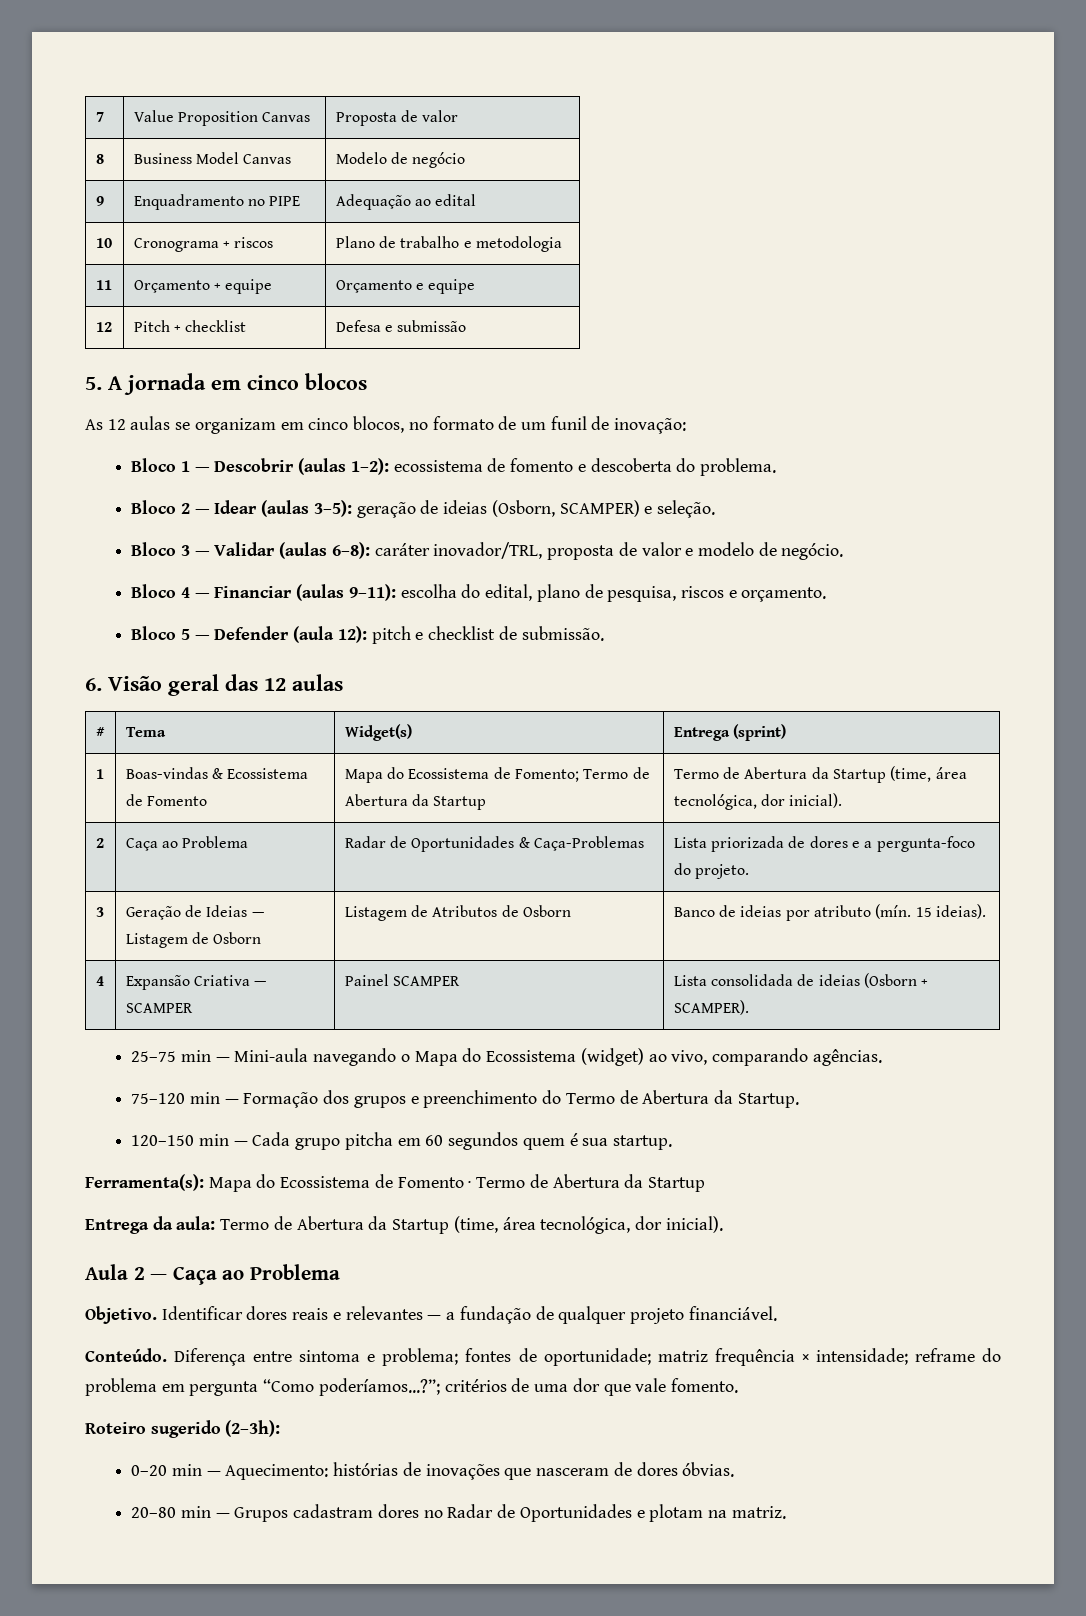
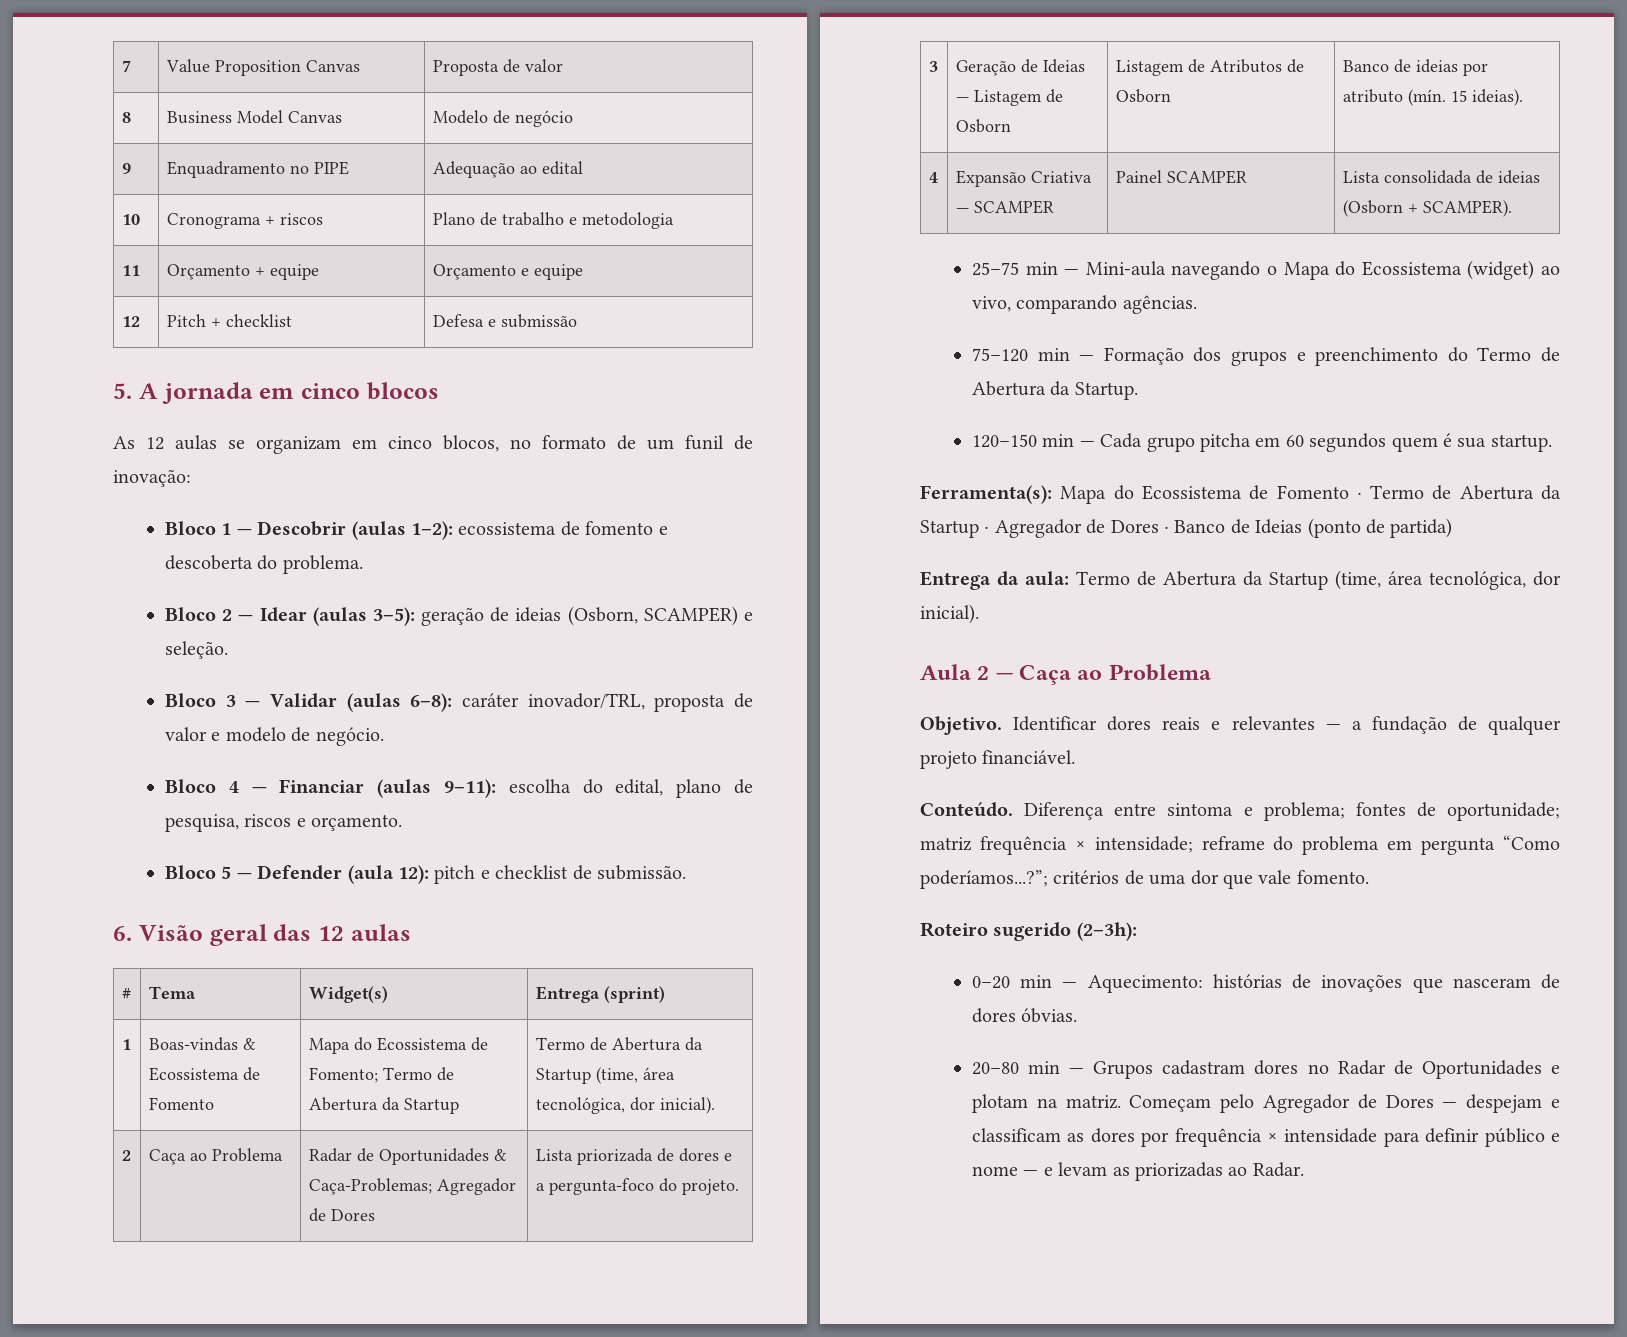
[534,836,645,851] Caça-Problemas -> [308,1178,516,1195] [308,1208,375,1222] Caça-Problemas; Agregador de Dores
(705, 1184) none -> [984,518,1453,538] · Agregador de Dores · Banco de Ideias (ponto de partida)
(786, 1512) none -> [1129,1094,1560,1113] [971,1128,1560,1147] [971,1162,1304,1181] Começam pelo Agregador de Dores — despejam e classificam as dores por frequência × intensidade para definir público e nome — e levam as priorizadas ao Radar.

